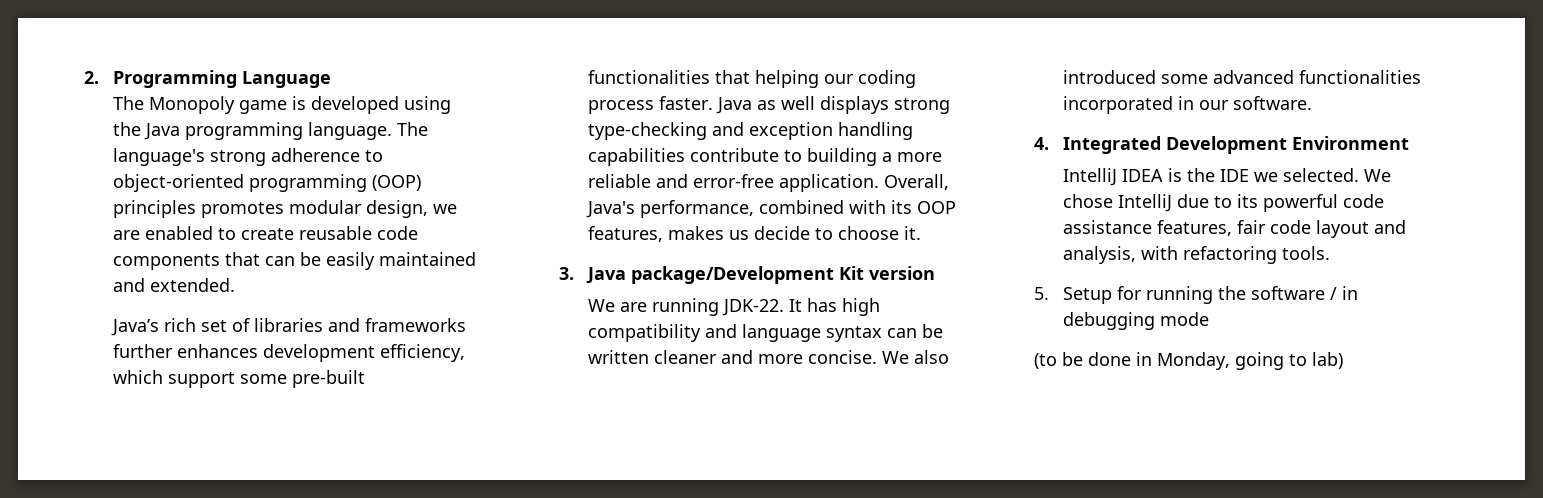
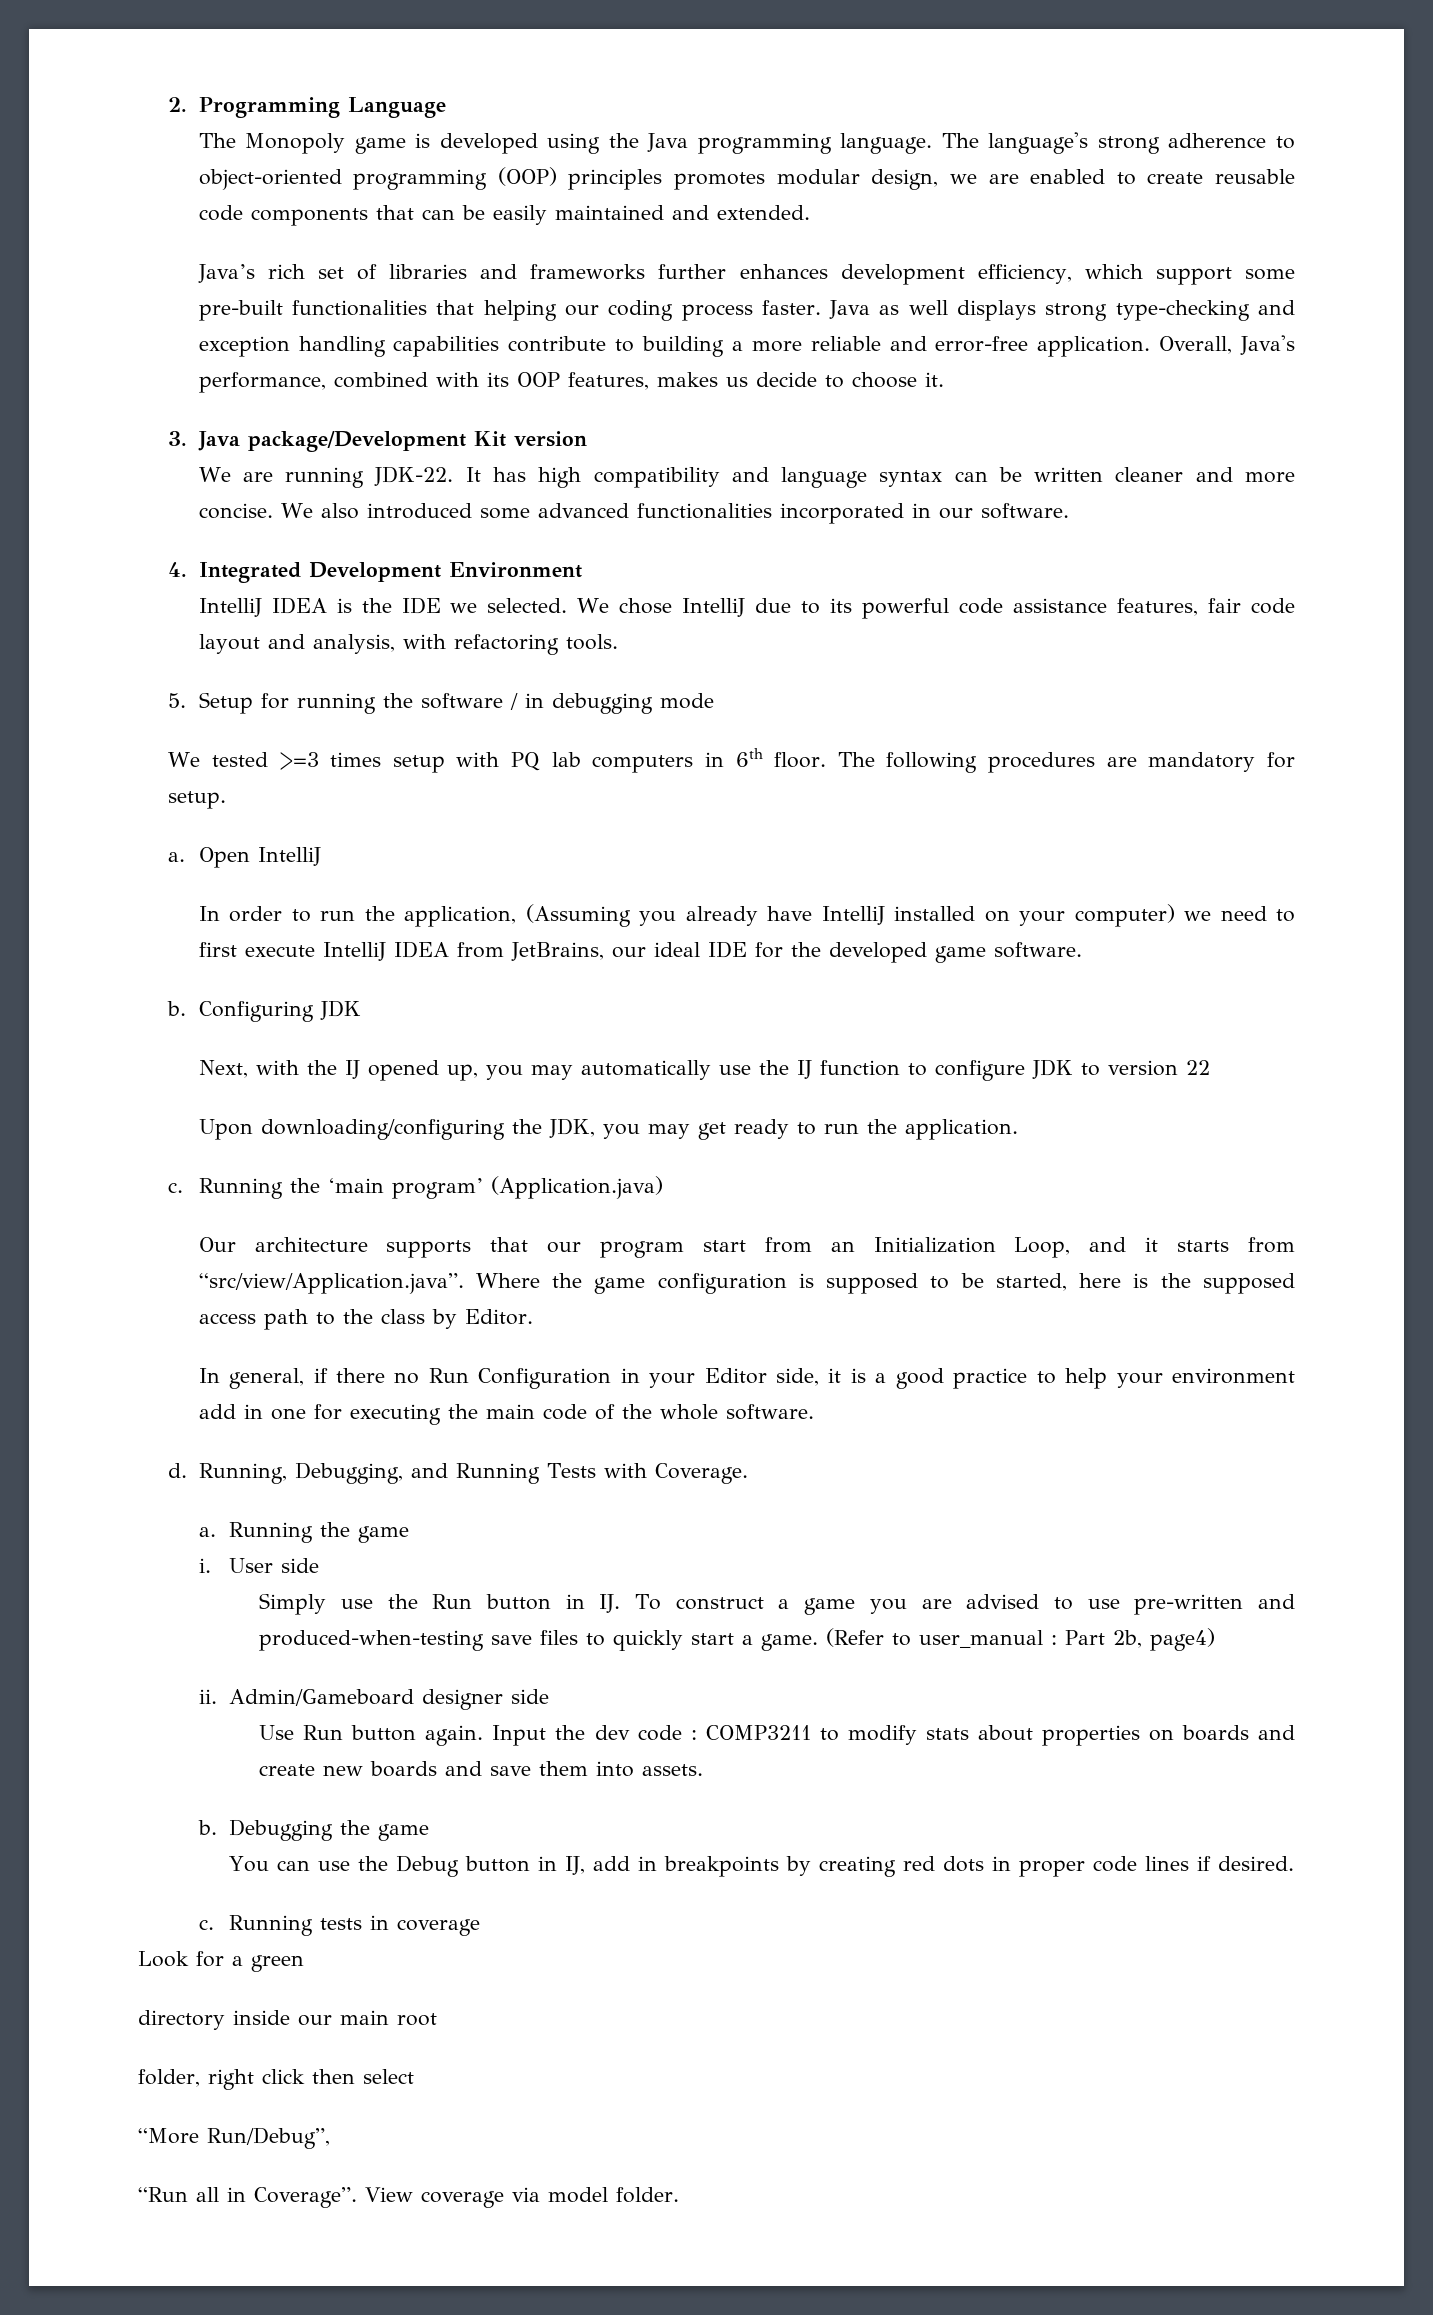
[1034,352,1344,370] (to be done in Monday, going to lab) -> [168,748,1295,773] [168,791,227,809] [168,847,321,868] [198,904,1295,927] [198,941,1082,963] [167,1000,361,1022] [198,1059,1210,1081] [198,1118,1018,1140] [168,1176,663,1199] [198,1237,1295,1258] [198,1273,1295,1294] [198,1309,533,1330] [198,1368,1295,1389] [198,1404,814,1425] [168,1462,748,1484] [198,1522,409,1543] [198,1558,319,1573] [259,1593,1295,1615] [259,1628,1216,1651] [198,1689,549,1710] [259,1725,1295,1746] [259,1761,704,1777] [197,1819,429,1841] [228,1855,1294,1877] [198,1915,480,1936] [138,1951,304,1972] [138,2010,437,2030] [138,2069,414,2090] [138,2127,330,2149] [138,2187,679,2208] We tested >=3 times setup with PQ lab computers in 6th floor. The following procedures are mandatory for setup. // a. Open IntelliJ // In order to run the application, (Assuming you already have IntelliJ installed on your computer) we need to first execute IntelliJ IDEA from JetBrains, our ideal IDE for the developed game software. // b. Configuring JDK // Next, with the IJ opened up, you may automatically use the IJ function to configure JDK to version 22 // Upon downloading/configuring the JDK, you may get ready to run the application. // c. Running the ‘main program’ (Application.java) // Our architecture supports that our program start from an Initialization Loop, and it starts from “src/view/Application.java”. Where the game configuration is supposed to be started, here is the supposed access path to the class by Editor. // In general, if there no Run Configuration in your Editor side, it is a good practice to help your environment add in one for executing the main code of the whole software. // d. Running, Debugging, and Running Tests with Coverage. // a. Running the game // i. User side // Simply use the Run button in IJ. To construct a game you are advised to use pre-written and produced-when-testing save files to quickly start a game. (Refer to user_manual : Part 2b, page4) // ii. Admin/Gameboard designer side // Use Run button again. Input the dev code : COMP3211 to modify stats about properties on boards and create new boards and save them into assets. // b. Debugging the game // You can use the Debug button in IJ, add in breakpoints by creating red dots in proper code lines if desired. // c. Running tests in coverage // Look for a green // directory inside our main root // folder, right click then select // “More Run/Debug”, // “Run all in Coverage”. View coverage via model folder.

